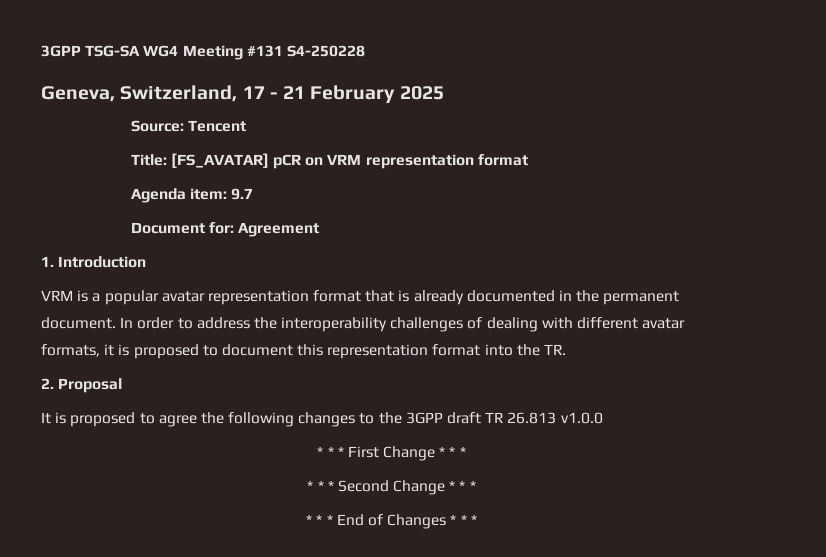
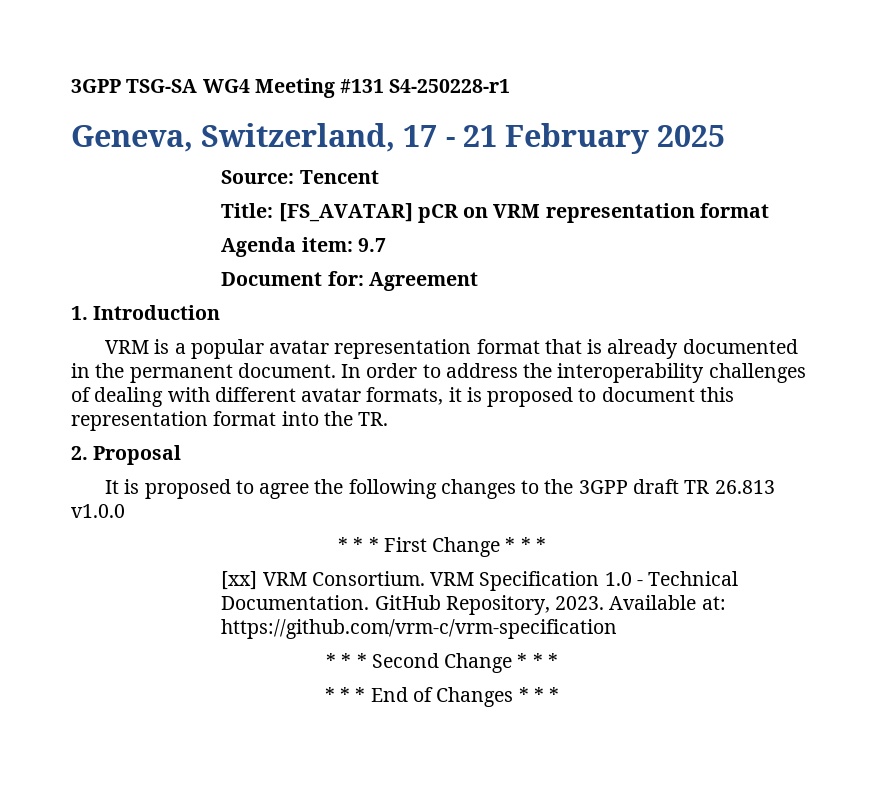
[286,45,365,57] S4-250228 -> [389,79,511,93] S4-250228-r1
(466, 451) none -> [221,571,739,591] [221,595,726,615] [221,619,618,639] // [xx] VRM Consortium. VRM Specification 1.0 - Technical Documentation. GitHub Repository, 2023. Available at: https://github.com/vrm-c/vrm-specification

